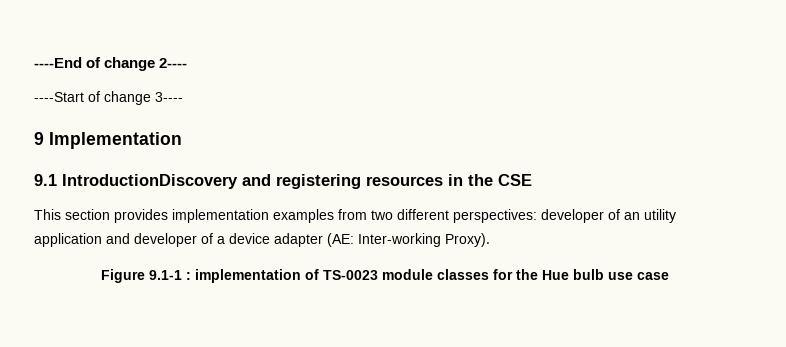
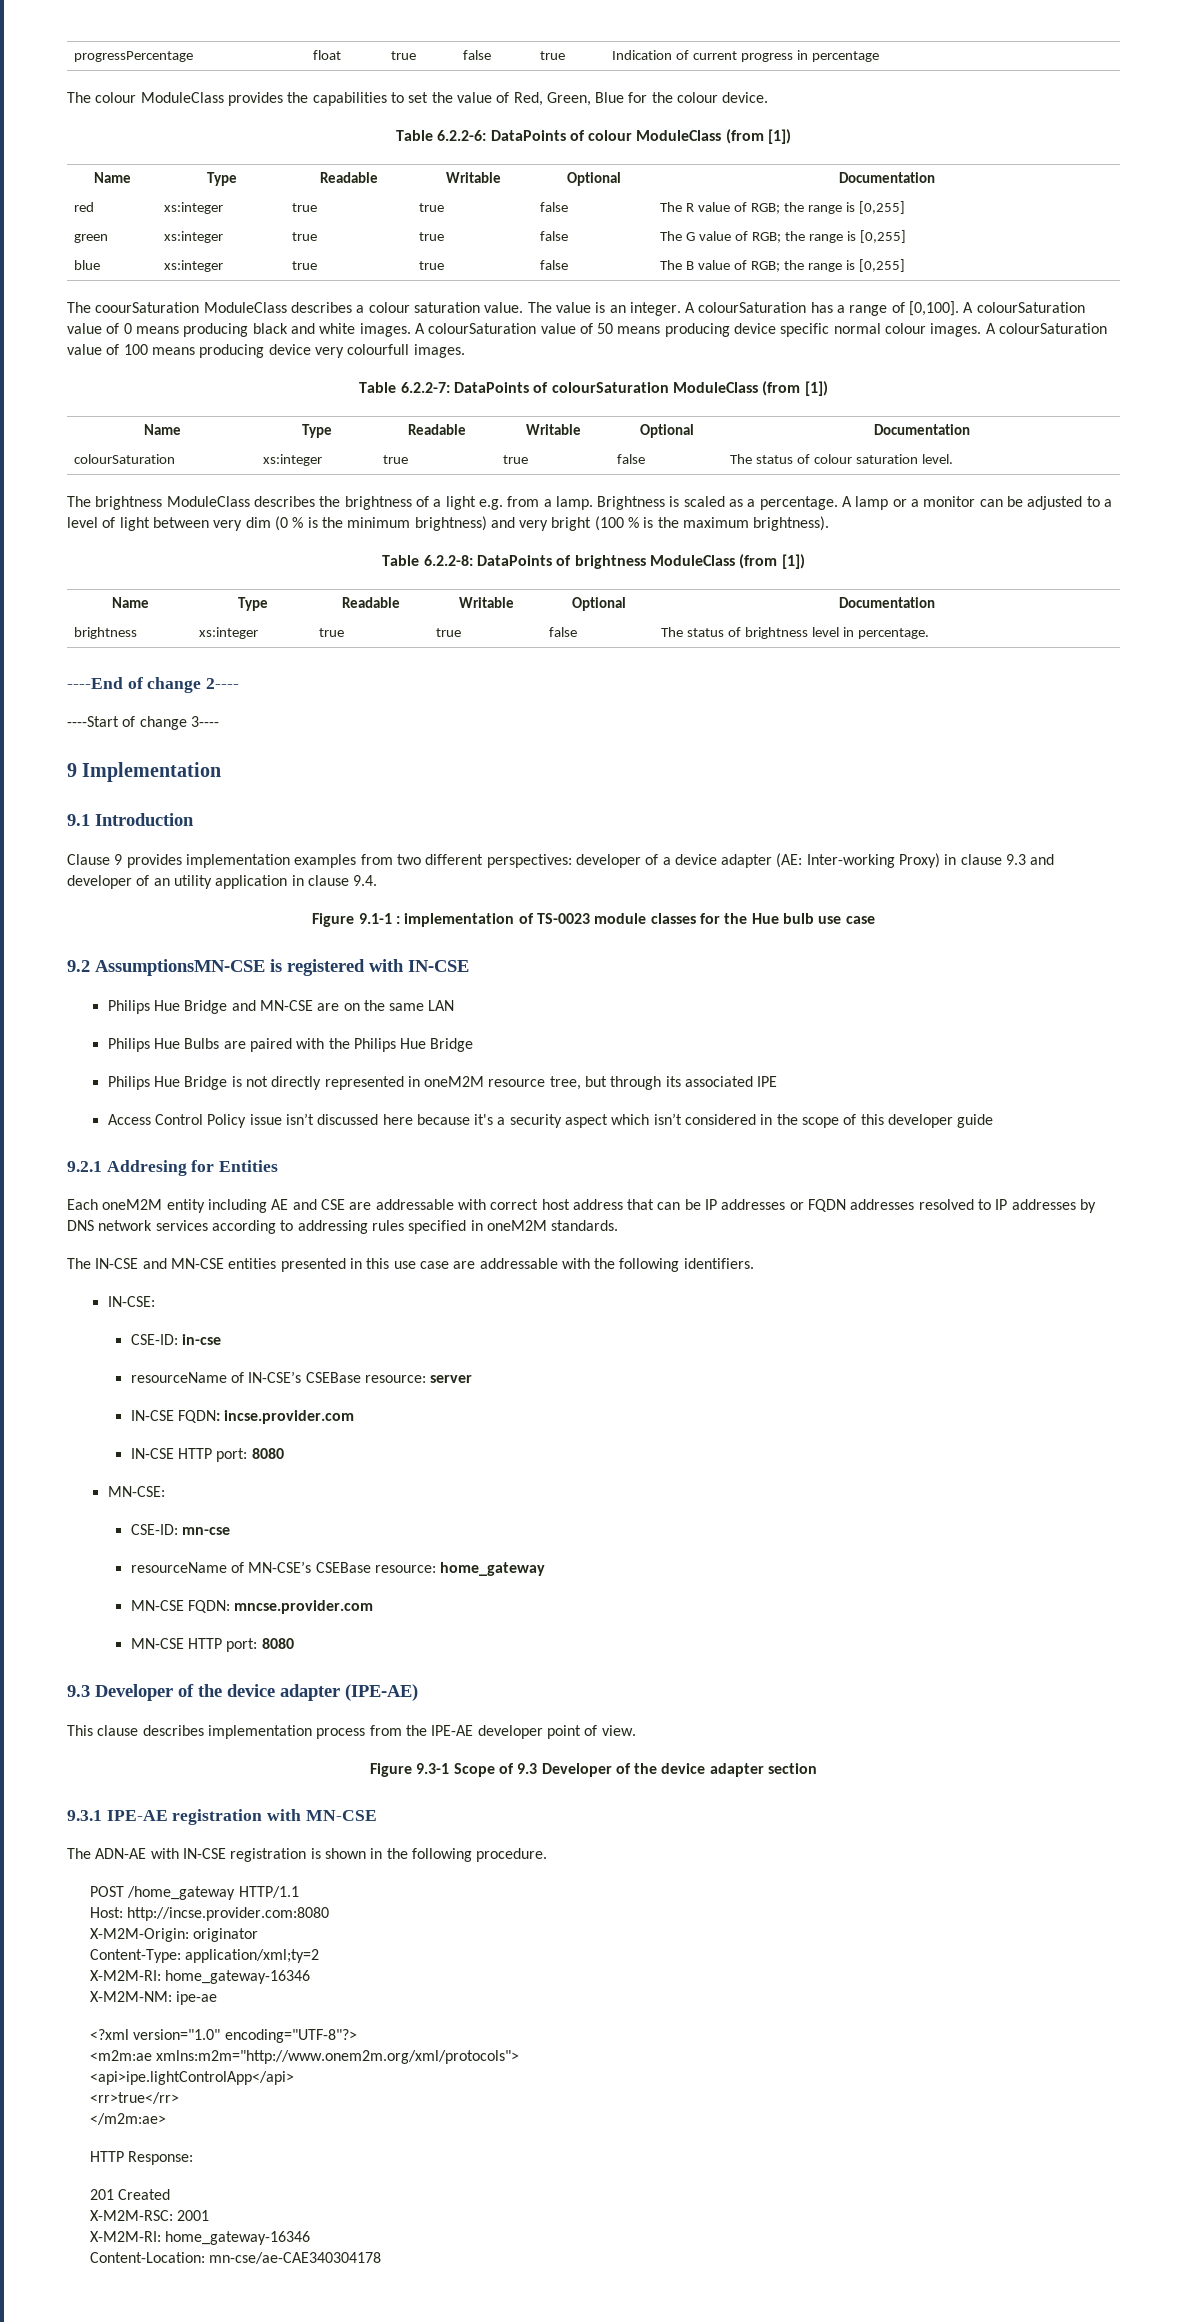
(34, 62) none -> [74,51,194,62] [313,50,342,60] [391,51,417,60] [463,50,492,60] [540,51,566,60] [612,50,879,62] [67,92,769,106] [395,129,792,144] [94,172,131,183] [206,172,237,186] [320,172,378,183] [445,172,501,183] [566,172,621,186] [838,172,935,183] [74,202,95,212] [164,202,224,214] [292,203,318,212] [419,203,445,212] [540,202,569,212] [660,201,905,214] [74,234,109,243] [164,231,224,243] [292,232,318,241] [419,232,445,241] [540,231,569,241] [660,230,906,243] [74,260,101,270] [164,260,224,272] [292,261,318,270] [419,261,445,270] [540,260,569,270] [660,259,905,272] [67,301,1085,316] [67,323,1108,337] [67,344,465,358] [359,381,828,396] [143,424,181,435] [301,424,332,438] [407,424,466,435] [526,424,581,435] [640,424,694,438] [873,424,970,435] [74,454,176,464] [263,454,323,466] [383,455,409,464] [503,455,529,464] [617,454,646,464] [730,454,953,464] [67,496,1112,510] [67,516,830,531] [382,554,805,569] [111,597,149,608] [237,597,268,611] [342,597,400,608] [458,597,514,608] [571,597,626,611] [839,597,935,608] [74,627,138,639] [199,627,259,639] [319,628,345,637] [436,628,462,637] [549,627,578,637] [661,627,929,639] progressPercentage | float | true | false | true | Indication of current progress in percentage // The colour ModuleClass provides the capabilities to set the value of Red, Green, Blue for the colour device. // Table 6.2.2-6: DataPoints of colour ModuleClass (from [1]) // Name | Type | Readable | Writable | Optional | Documentation // red | xs:integer | true | true | false | The R value of RGB; the range is [0,255] // green | xs:integer | true | true | false | The G value of RGB; the range is [0,255] // blue | xs:integer | true | true | false | The B value of RGB; the range is [0,255] // The coourSaturation ModuleClass describes a colour saturation value. The value is an integer. A colourSaturation has a range of [0,100]. A colourSaturation value of 0 means producing black and white images. A colourSaturation value of 50 means producing device specific normal colour images. A colourSaturation value of 100 means producing device very colourfull images. // Table 6.2.2-7: DataPoints of colourSaturation ModuleClass (from [1]) // Name | Type | Readable | Writable | Optional | Documentation // colourSaturation | xs:integer | true | true | false | The status of colour saturation level. // The brightness ModuleClass describes the brightness of a light e.g. from a lamp. Brightness is scaled as a percentage. A lamp or a monitor can be adjusted to a level of light between very dim (0 % is the minimum brightness) and very bright (100 % is the maximum brightness). // Table 6.2.2-8: DataPoints of brightness ModuleClass (from [1]) // Name | Type | Readable | Writable | Optional | Documentation // brightness | xs:integer | true | true | false | The status of brightness level in percentage. //
[62,174,532,189] [34,209,110,220] IntroductionDiscovery and registering resources in the CSE // This section -> [95,813,194,826] [67,854,123,865] Introduction // Clause 9
[624,209,676,223] [34,233,213,247] an utility application and developer of -> (659, 859) none
[445,233,490,247] Proxy). -> [899,853,1055,868] [67,875,378,889] Proxy) in clause 9.3 and developer of an utility application in clause 9.4.
(669, 276) none -> [67,959,469,976] [107,1000,455,1014] [107,1038,474,1052] [107,1076,778,1090] [107,1113,994,1128] [67,1160,279,1176] [67,1199,1097,1213] [67,1220,619,1234] [67,1258,754,1272] [107,1296,155,1307] [130,1334,221,1345] [130,1371,473,1383] [130,1410,355,1424] [130,1448,284,1462] [107,1486,165,1497] [130,1524,230,1535] [130,1561,546,1576] [130,1600,374,1614] [130,1638,294,1652] [67,1684,418,1701] [67,1725,636,1739] [369,1763,818,1777] [67,1809,377,1825] [67,1848,548,1862] [90,1886,299,1900] [90,1907,330,1921] [90,1928,259,1942] [90,1949,320,1963] [90,1970,311,1984] [90,1991,218,2005] [90,2029,357,2043] [90,2050,520,2064] [90,2071,295,2085] [90,2092,180,2104] [90,2113,167,2125] [90,2151,194,2165] [90,2189,171,2200] [90,2210,210,2221] [90,2231,311,2245] [90,2252,382,2264] // 9.2 AssumptionsMN-CSE is registered with IN-CSE // Philips Hue Bridge and MN-CSE are on the same LAN // Philips Hue Bulbs are paired with the Philips Hue Bridge // Philips Hue Bridge is not directly represented in oneM2M resource tree, but through its associated IPE // Access Control Policy issue isn’t discussed here because it's a security aspect which isn’t considered in the scope of this developer guide // 9.2.1 Addresing for Entities // Each oneM2M entity including AE and CSE are addressable with correct host address that can be IP addresses or FQDN addresses resolved to IP addresses by DNS network services according to addressing rules specified in oneM2M standards. // The IN-CSE and MN-CSE entities presented in this use case are addressable with the following identifiers. // IN-CSE: // CSE-ID: in-cse // resourceName of IN-CSE’s CSEBase resource: server // IN-CSE FQDN: incse.provider.com // IN-CSE HTTP port: 8080 // MN-CSE: // CSE-ID: mn-cse // resourceName of MN-CSE’s CSEBase resource: home_gateway // MN-CSE FQDN: mncse.provider.com // MN-CSE HTTP port: 8080 // 9.3 Developer of the device adapter (IPE-AE) // This clause describes implementation process from the IPE-AE developer point of view. // Figure 9.3-1 Scope of 9.3 Developer of the device adapter section // 9.3.1 IPE-AE registration with MN-CSE // The ADN-AE with IN-CSE registration is shown in the following procedure. // POST /home_gateway HTTP/1.1 // Host: http://incse.provider.com:8080 // X-M2M-Origin: originator // Content-Type: application/xml;ty=2 // X-M2M-RI: home_gateway-16346 // X-M2M-NM: ipe-ae // <?xml version="1.0" encoding="UTF-8"?> // <m2m:ae xmlns:m2m="http://www.onem2m.org/xml/protocols"> // <api>ipe.lightControlApp</api> // <rr>true</rr> // </m2m:ae> // HTTP Response: // 201 Created // X-M2M-RSC: 2001 // X-M2M-RI: home_gateway-16346 // Content-Location: mn-cse/ae-CAE340304178

